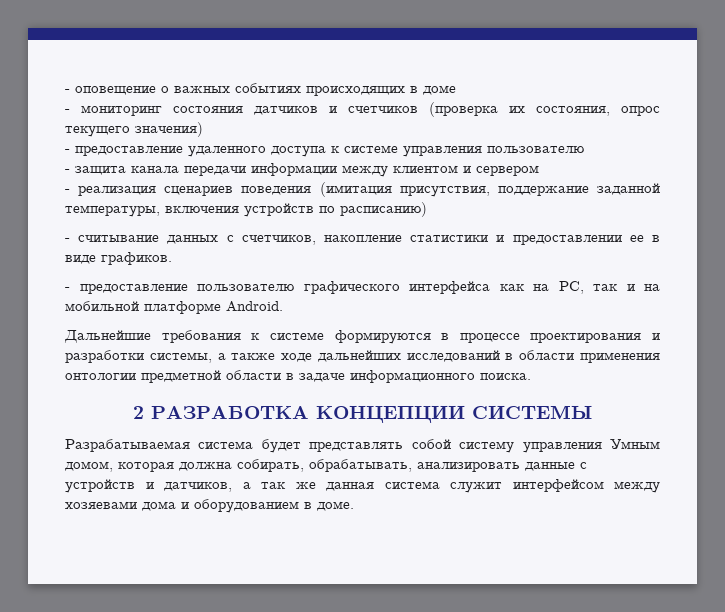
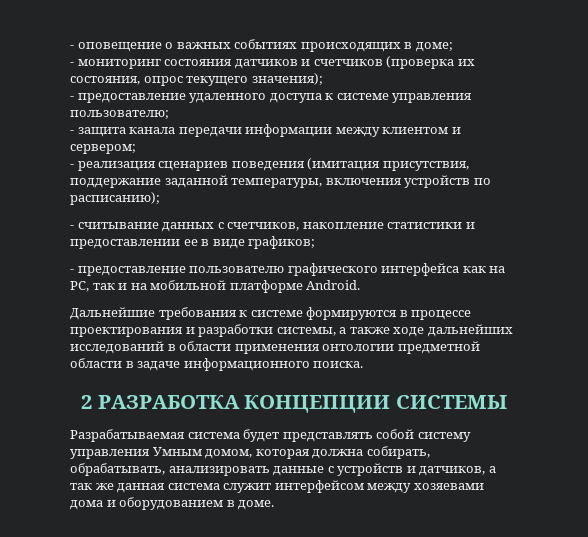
[423,85,456,95] доме -> [415,42,453,52] доме;
[135,122,203,137] значения) -> [251,73,323,85] значения);
[487,146,584,153] пользователю -> [70,110,169,119] пользователю;
[476,165,539,176] сервером -> [70,144,136,154] сервером;
[340,202,427,217] расписанию) -> [70,192,160,205] расписанию);
[101,252,172,265] графиков. -> [248,236,316,249] графиков;

